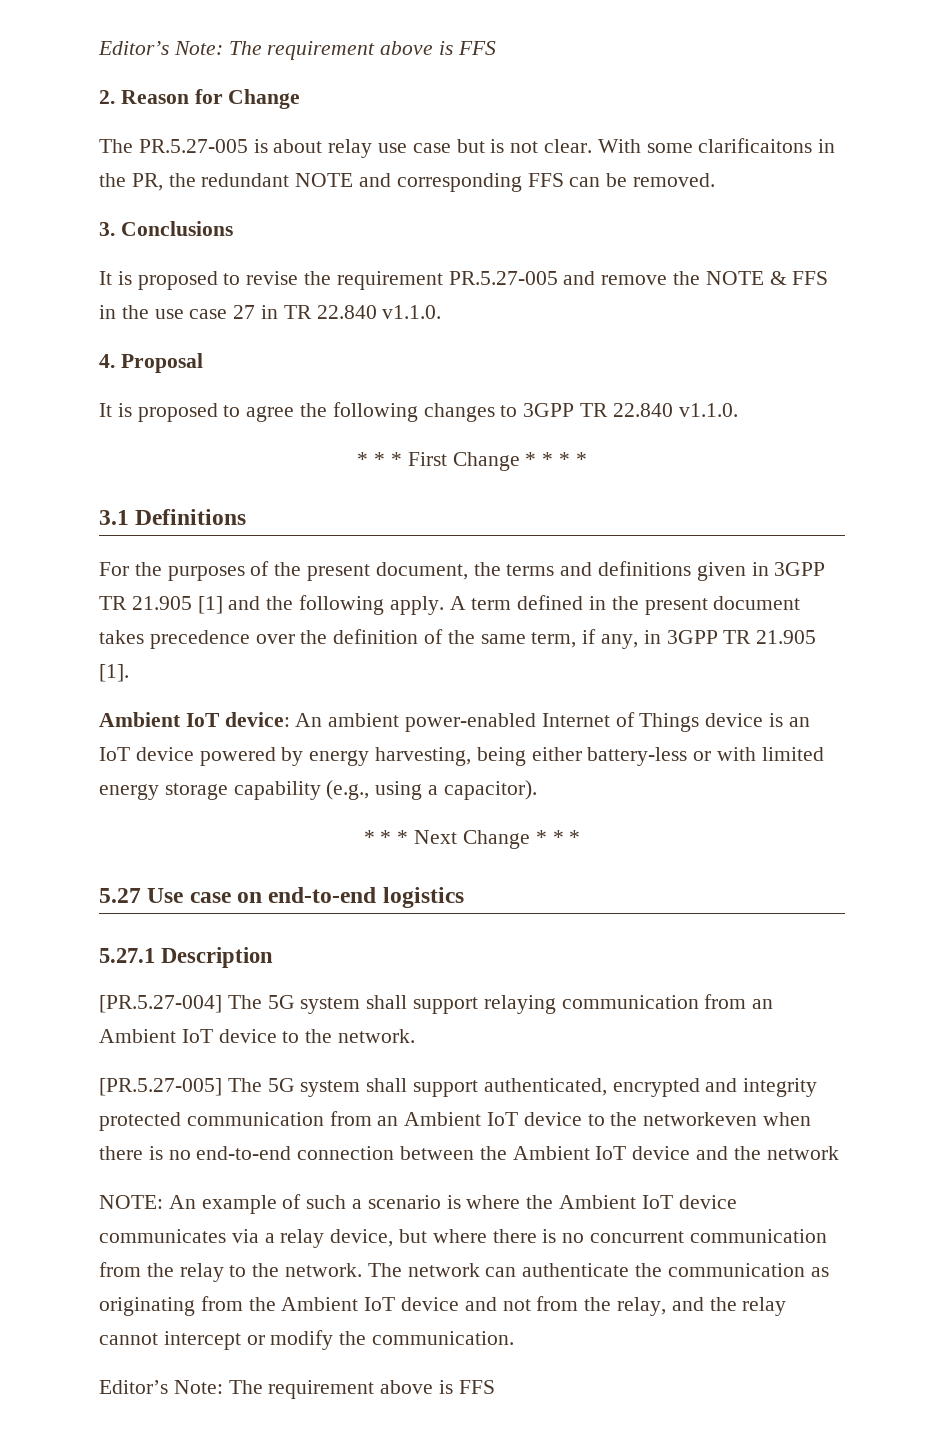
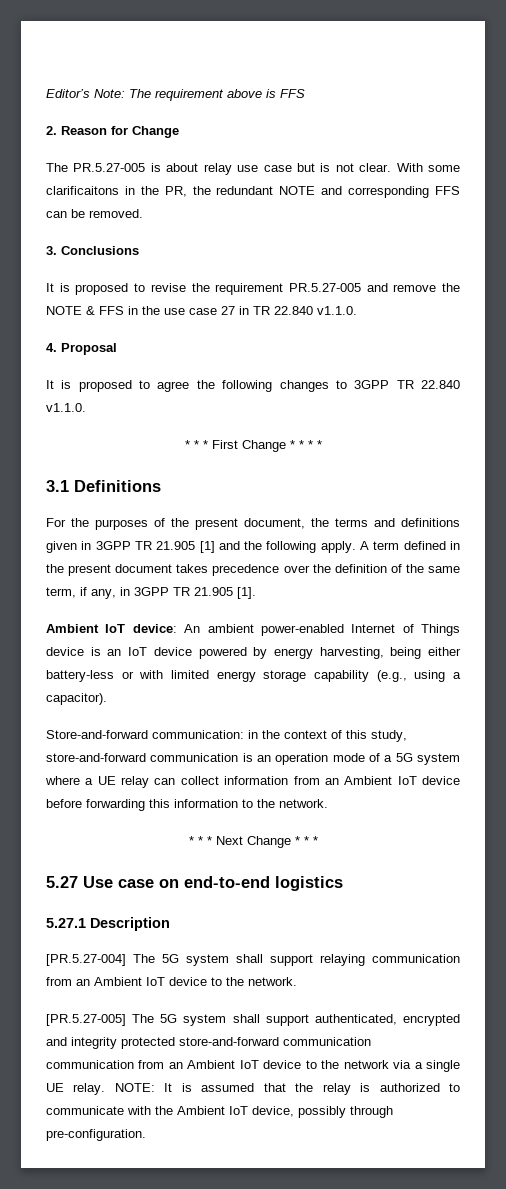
(537, 790) none -> [46,730,407,742] [46,753,460,765] [45,776,461,788] [46,799,328,811] // Store-and-forward communication: in the context of this study, store-and-forward communication is an operation mode of a 5G system where a UE relay can collect information from an Ambient IoT device before forwarding this information to the network.
[186,1111,812,1126] [99,1146,839,1160] [99,1194,737,1214] [99,1229,827,1248] [99,1262,829,1282] [99,1296,787,1316] [99,1330,515,1350] [99,1380,495,1399] communication from an Ambient IoT device to the networkeven when there is no end-to-end connection between the Ambient IoT device and the network // NOTE: An example of such a scenario is where the Ambient IoT device communicates via a relay device, but where there is no concurrent communication from the relay to the network. The network can authenticate the communication as originating from the Ambient IoT device and not from the relay, and the relay cannot intercept or modify the communication. // Editor’s Note: The requirement above is FFS -> [179,1037,371,1046] [46,1060,460,1072] [46,1083,460,1095] [46,1106,393,1118] [46,1129,146,1141] store-and-forward communication communication from an Ambient IoT device to the network via a single UE relay. NOTE: It is assumed that the relay is authorized to communicate with the Ambient IoT device, possibly through pre-configuration.

